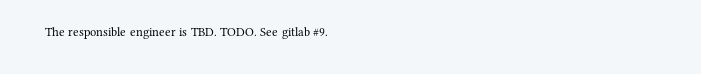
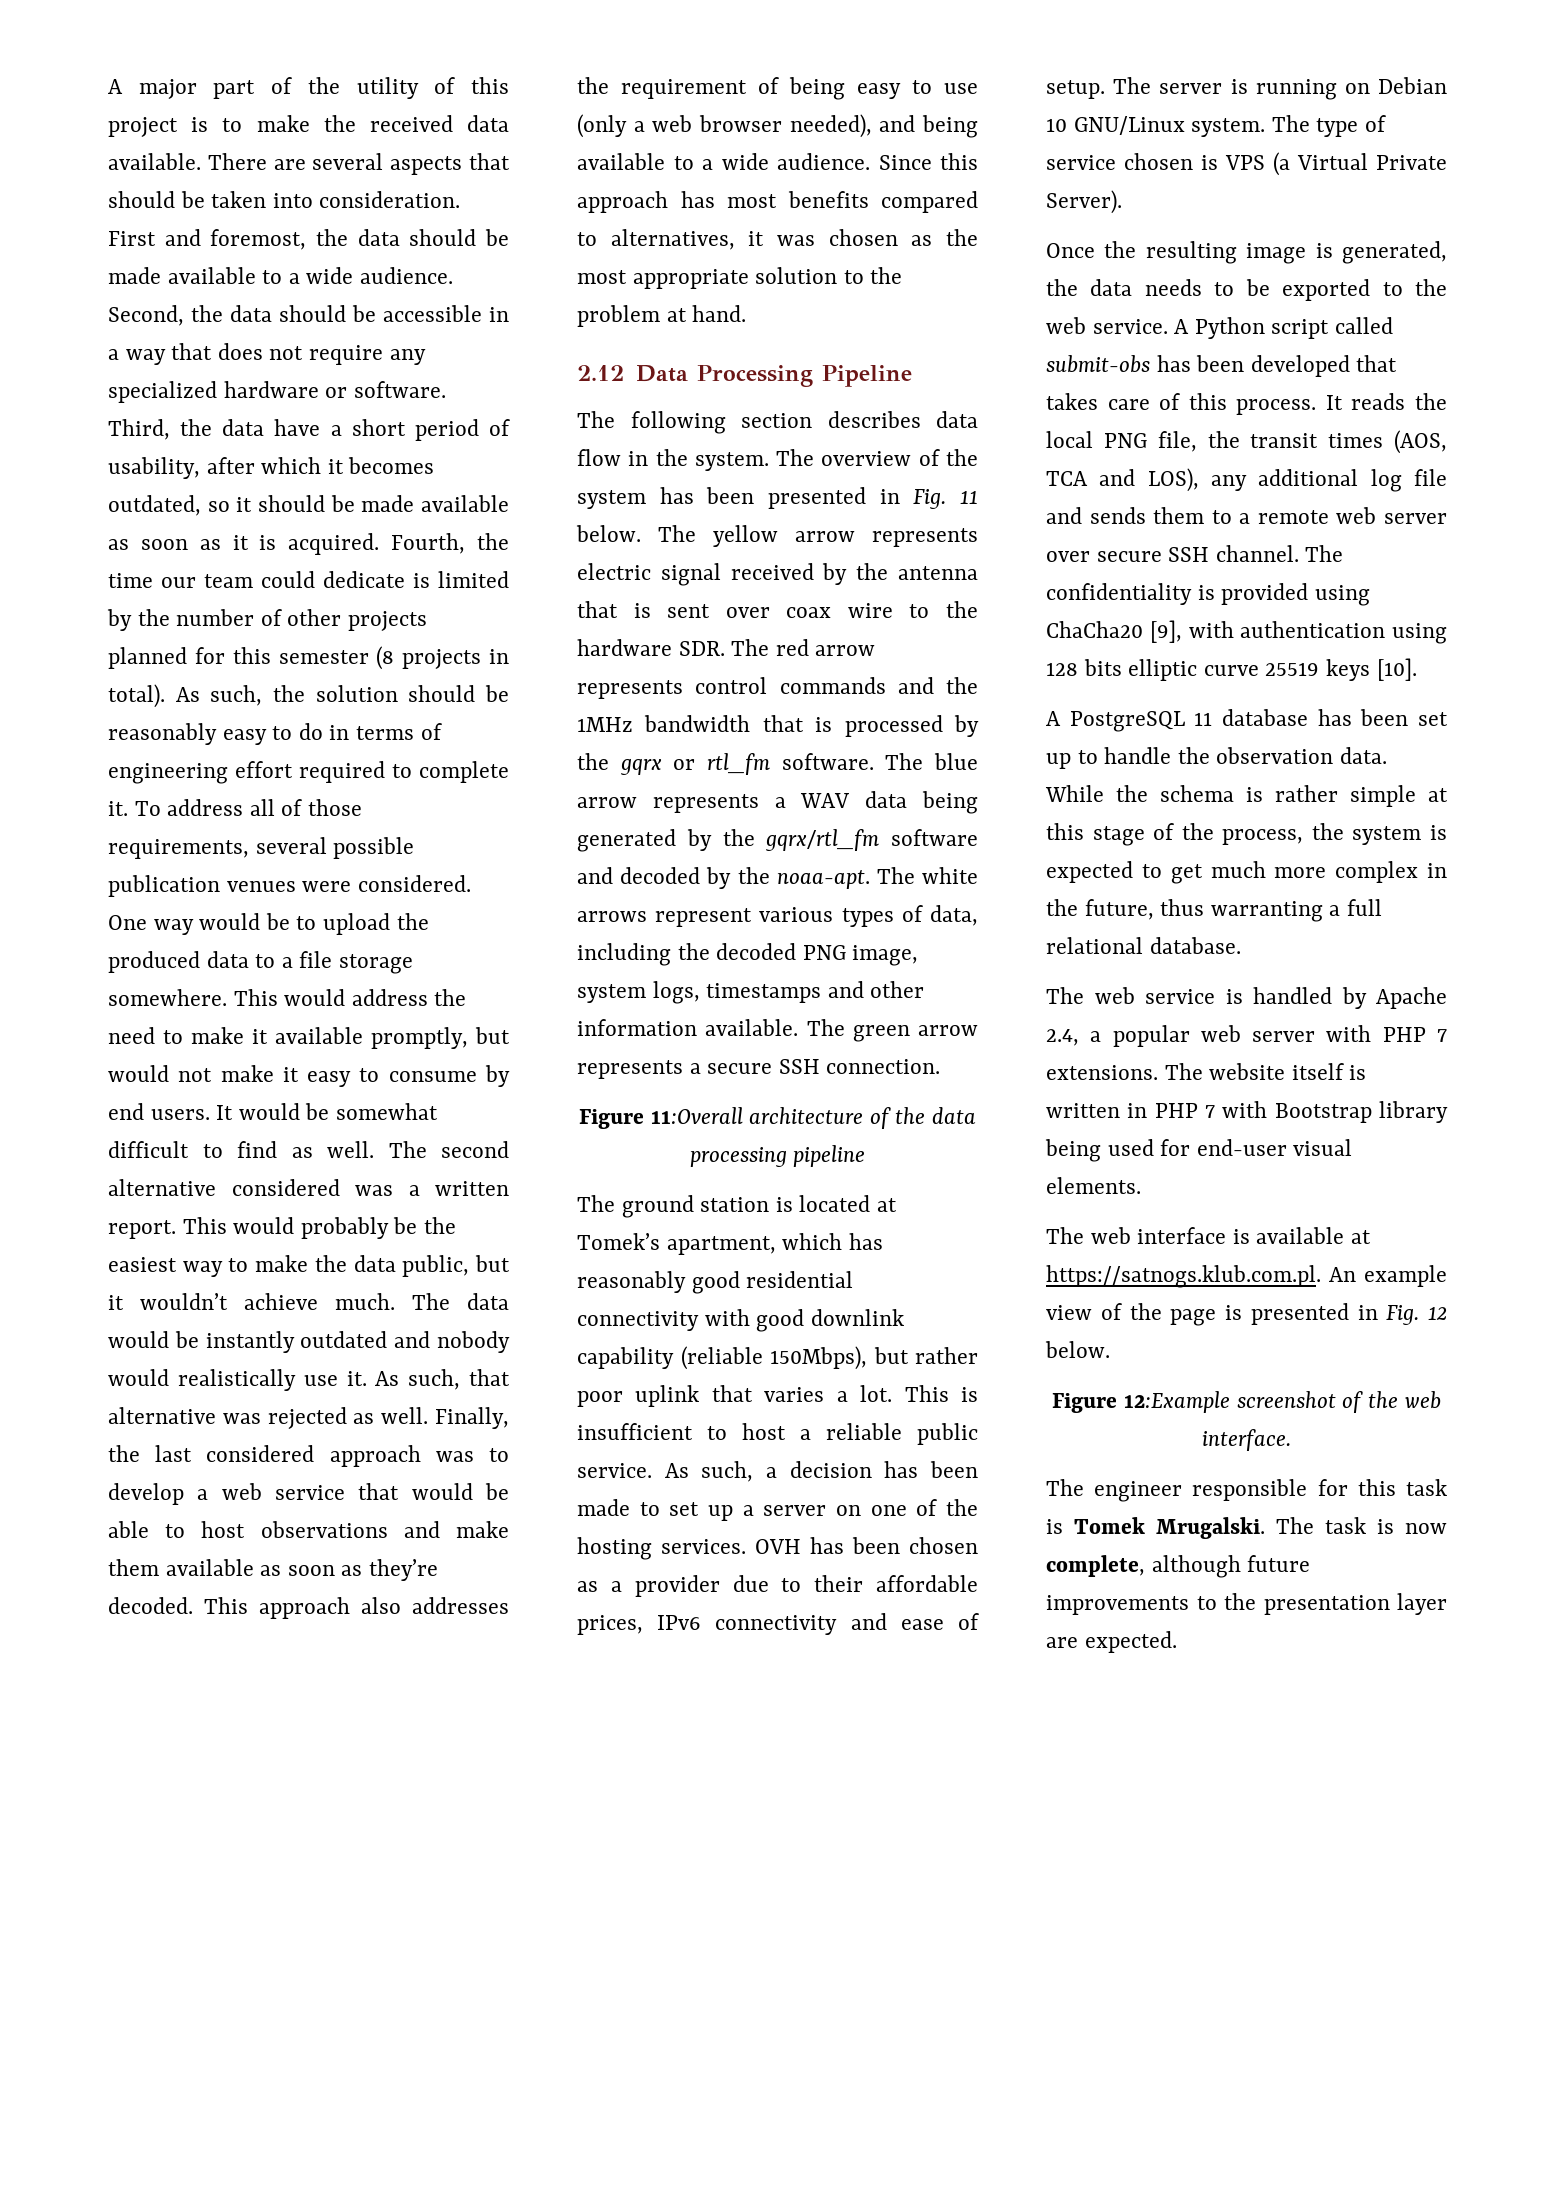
[45,27,328,39] The responsible engineer is TBD. TODO. See gitlab #9. -> [108,77,510,99] [108,115,509,137] [108,153,511,175] [108,191,461,208] [108,229,509,250] [108,267,454,284] [108,305,509,326] [108,343,426,365] [108,381,446,403] [108,419,510,441] [108,457,435,479] [108,495,509,516] [108,533,509,555] [108,571,509,588] [107,609,428,631] [108,646,509,670] [108,684,509,708] [108,723,442,745] [108,761,509,784] [108,799,363,816] [108,837,415,859] [108,875,471,897] [108,913,429,935] [108,951,414,974] [108,989,467,1006] [108,1027,510,1049] [108,1065,510,1087] [108,1103,439,1120] [108,1141,509,1158] [108,1179,509,1196] [108,1217,457,1239] [108,1255,510,1277] [108,1293,509,1310] [108,1331,510,1353] [108,1369,510,1391] [108,1407,510,1429] [108,1445,509,1467] [108,1483,509,1505] [108,1521,509,1538] [108,1559,439,1581] [108,1597,509,1619] [577,77,978,100] [577,114,978,138] [577,153,978,170] [577,191,978,213] [577,229,978,250] [577,267,903,289] [577,305,747,327] [577,365,913,387] [577,411,978,434] [577,449,978,471] [577,487,978,509] [576,525,978,547] [577,563,978,586] [577,601,978,618] [577,639,876,656] [577,677,978,699] [577,715,979,737] [577,753,978,775] [577,791,978,814] [577,829,978,852] [577,867,978,889] [577,905,978,927] [577,943,919,966] [577,981,925,1004] [577,1019,978,1042] [577,1059,941,1079] [578,1107,977,1129] [689,1145,866,1167] [577,1195,898,1218] [577,1233,883,1255] [577,1271,854,1294] [577,1309,904,1332] [577,1346,978,1370] [577,1385,978,1407] [577,1423,978,1445] [577,1461,978,1482] [577,1499,978,1521] [577,1537,978,1560] [577,1575,978,1597] [577,1613,979,1635] [1046,77,1447,100] [1046,115,1387,137] [1046,152,1447,176] [1046,190,1122,214] [1046,241,1447,264] [1046,279,1447,301] [1046,317,1394,339] [1046,355,1398,377] [1046,393,1447,415] [1046,430,1447,454] [1046,468,1447,492] [1046,507,1447,524] [1046,545,1344,562] [1046,583,1370,606] [1046,620,1447,644] [1046,658,1417,681] [1046,709,1448,732] [1046,747,1388,769] [1045,785,1448,807] [1046,823,1447,846] [1046,861,1447,884] [1046,899,1383,922] [1046,937,1241,954] [1046,987,1447,1009] [1046,1025,1447,1047] [1046,1063,1367,1080] [1046,1101,1448,1123] [1045,1139,1353,1162] [1046,1177,1141,1194] [1046,1227,1372,1244] [1046,1265,1447,1288] [1046,1303,1447,1326] [1045,1341,1110,1358] [1052,1391,1441,1413] [1202,1429,1291,1451] [1046,1479,1447,1502] [1046,1517,1447,1539] [1046,1555,1311,1578] [1046,1593,1447,1615] [1046,1631,1177,1653] A major part of the utility of this project is to make the received data available. There are several aspects that should be taken into consideration. First and foremost, the data should be made available to a wide audience. Second, the data should be accessible in a way that does not require any specialized hardware or software. Third, the data have a short period of usability, after which it becomes outdated, so it should be made available as soon as it is acquired. Fourth, the time our team could dedicate is limited by the number of other projects planned for this semester (8 projects in total). As such, the solution should be reasonably easy to do in terms of engineering effort required to complete it. To address all of those requirements, several possible publication venues were considered. One way would be to upload the produced data to a file storage somewhere. This would address the need to make it available promptly, but would not make it easy to consume by end users. It would be somewhat difficult to find as well. The second alternative considered was a written report. This would probably be the easiest way to make the data public, but it wouldn’t achieve much. The data would be instantly outdated and nobody would realistically use it. As such, that alternative was rejected as well. Finally, the last considered approach was to develop a web service that would be able to host observations and make them available as soon as they’re decoded. This approach also addresses the requirement of being easy to use (only a web browser needed), and being available to a wide audience. Since this approach has most benefits compared to alternatives, it was chosen as the most appropriate solution to the problem at hand. // 2.12 Data Processing Pipeline // The following section describes data flow in the system. The overview of the system has been presented in Fig. 11 below. The yellow arrow represents electric signal received by the antenna that is sent over coax wire to the hardware SDR. The red arrow represents control commands and the 1MHz bandwidth that is processed by the gqrx or rtl_fm software. The blue arrow represents a WAV data being generated by the gqrx/rtl_fm software and decoded by the noaa-apt. The white arrows represent various types of data, including the decoded PNG image, system logs, timestamps and other information available. The green arrow represents a secure SSH connection. // Figure 11:Overall architecture of the data processing pipeline // The ground station is located at Tomek’s apartment, which has reasonably good residential connectivity with good downlink capability (reliable 150Mbps), but rather poor uplink that varies a lot. This is insufficient to host a reliable public service. As such, a decision has been made to set up a server on one of the hosting services. OVH has been chosen as a provider due to their affordable prices, IPv6 connectivity and ease of setup. The server is running on Debian 10 GNU/Linux system. The type of service chosen is VPS (a Virtual Private Server). // Once the resulting image is generated, the data needs to be exported to the web service. A Python script called submit-obs has been developed that takes care of this process. It reads the local PNG file, the transit times (AOS, TCA and LOS), any additional log file and sends them to a remote web server over secure SSH channel. The confidentiality is provided using ChaCha20 [9], with authentication using 128 bits elliptic curve 25519 keys [10]. // A PostgreSQL 11 database has been set up to handle the observation data. While the schema is rather simple at this stage of the process, the system is expected to get much more complex in the future, thus warranting a full relational database. // The web service is handled by Apache 2.4, a popular web server with PHP 7 extensions. The website itself is written in PHP 7 with Bootstrap library being used for end-user visual elements. // The web interface is available at https://satnogs.klub.com.pl. An example view of the page is presented in Fig. 12 below. // Figure 12:Example screenshot of the web interface. // The engineer responsible for this task is Tomek Mrugalski. The task is now complete, although future improvements to the presentation layer are expected.

